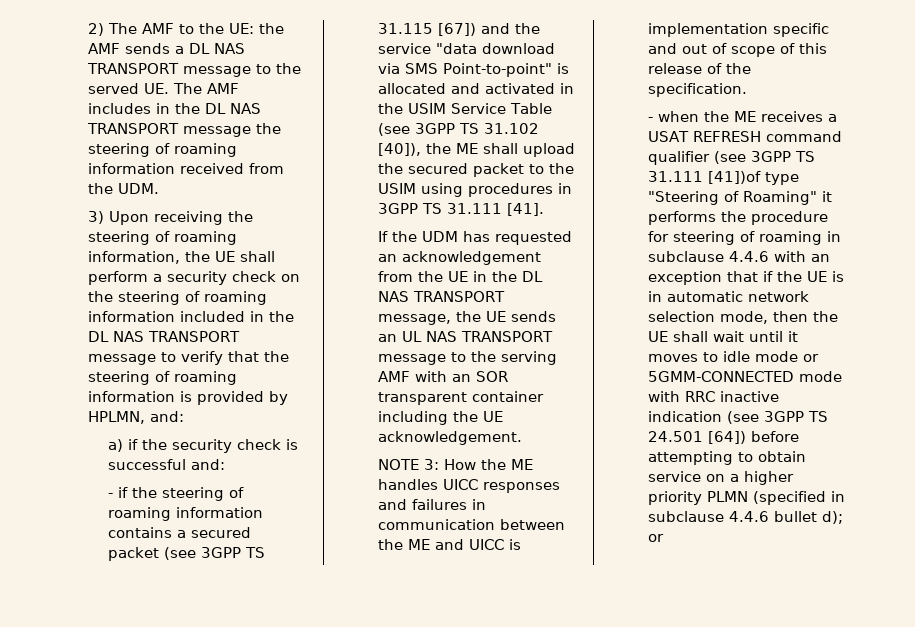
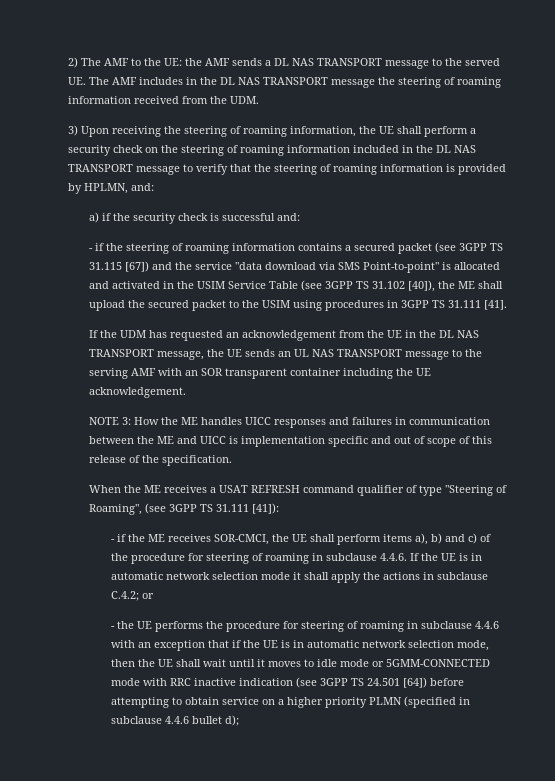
[647,111,699,122] - when -> [89,485,122,493] When
[713,151,815,164] [647,171,799,185] [647,191,832,205] (see 3GPP TS 31.111 [41])of type "Steering of Roaming" it -> [406,485,508,496] [89,503,280,515] [110,533,491,545] [110,553,482,564] [110,572,488,583] [110,591,154,601] [110,621,152,629] of type "Steering of Roaming", (see 3GPP TS 31.111 [41]): // - if the ME receives SOR-CMCI, the UE shall perform items a), b) and c) of the procedure for steering of roaming in subclause 4.4.6. If the UE is in automatic network selection mode it shall apply the actions in subclause C.4.2; or // - the UE
[647,534,664,542] or -> (239, 720) none

